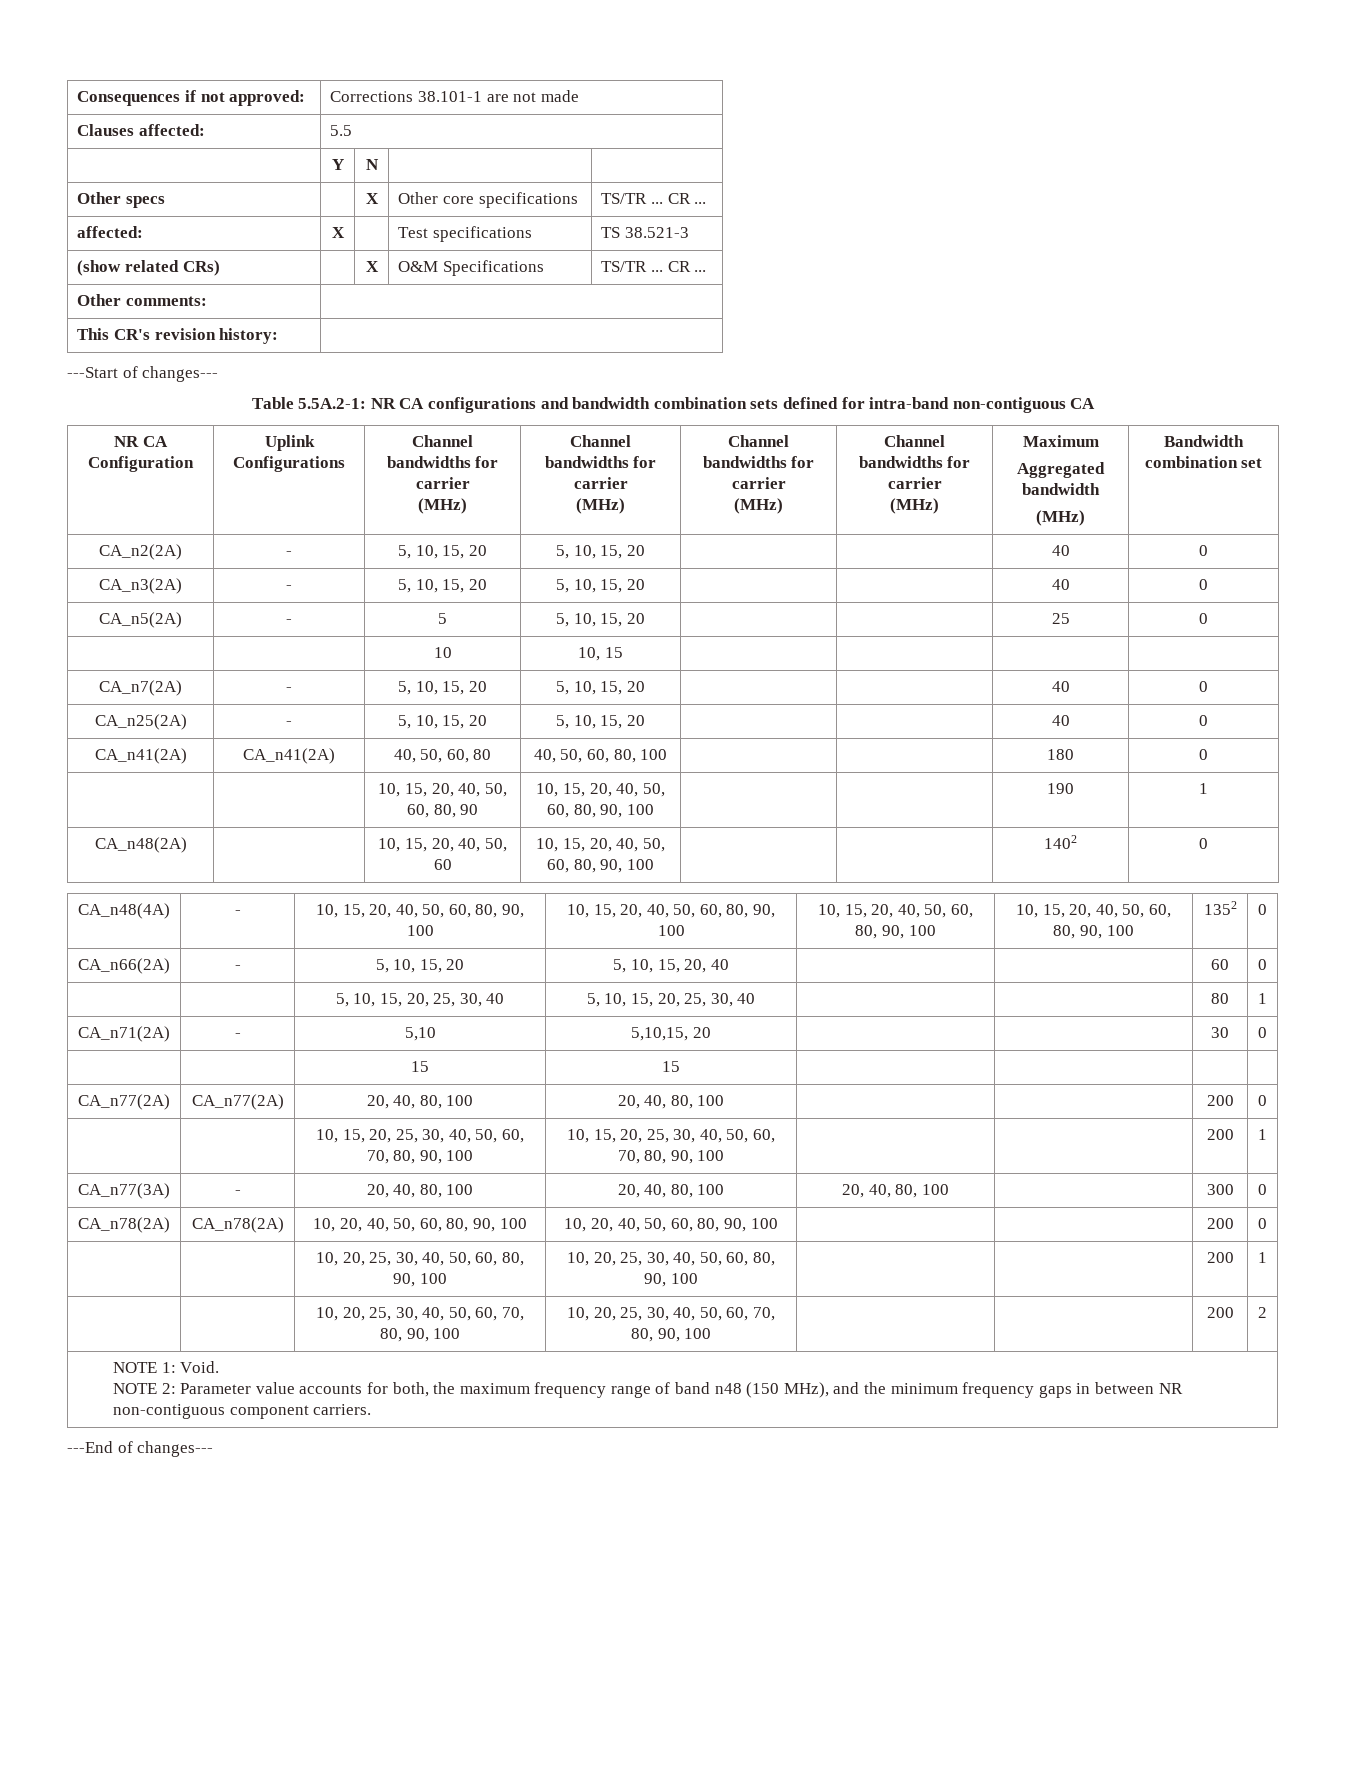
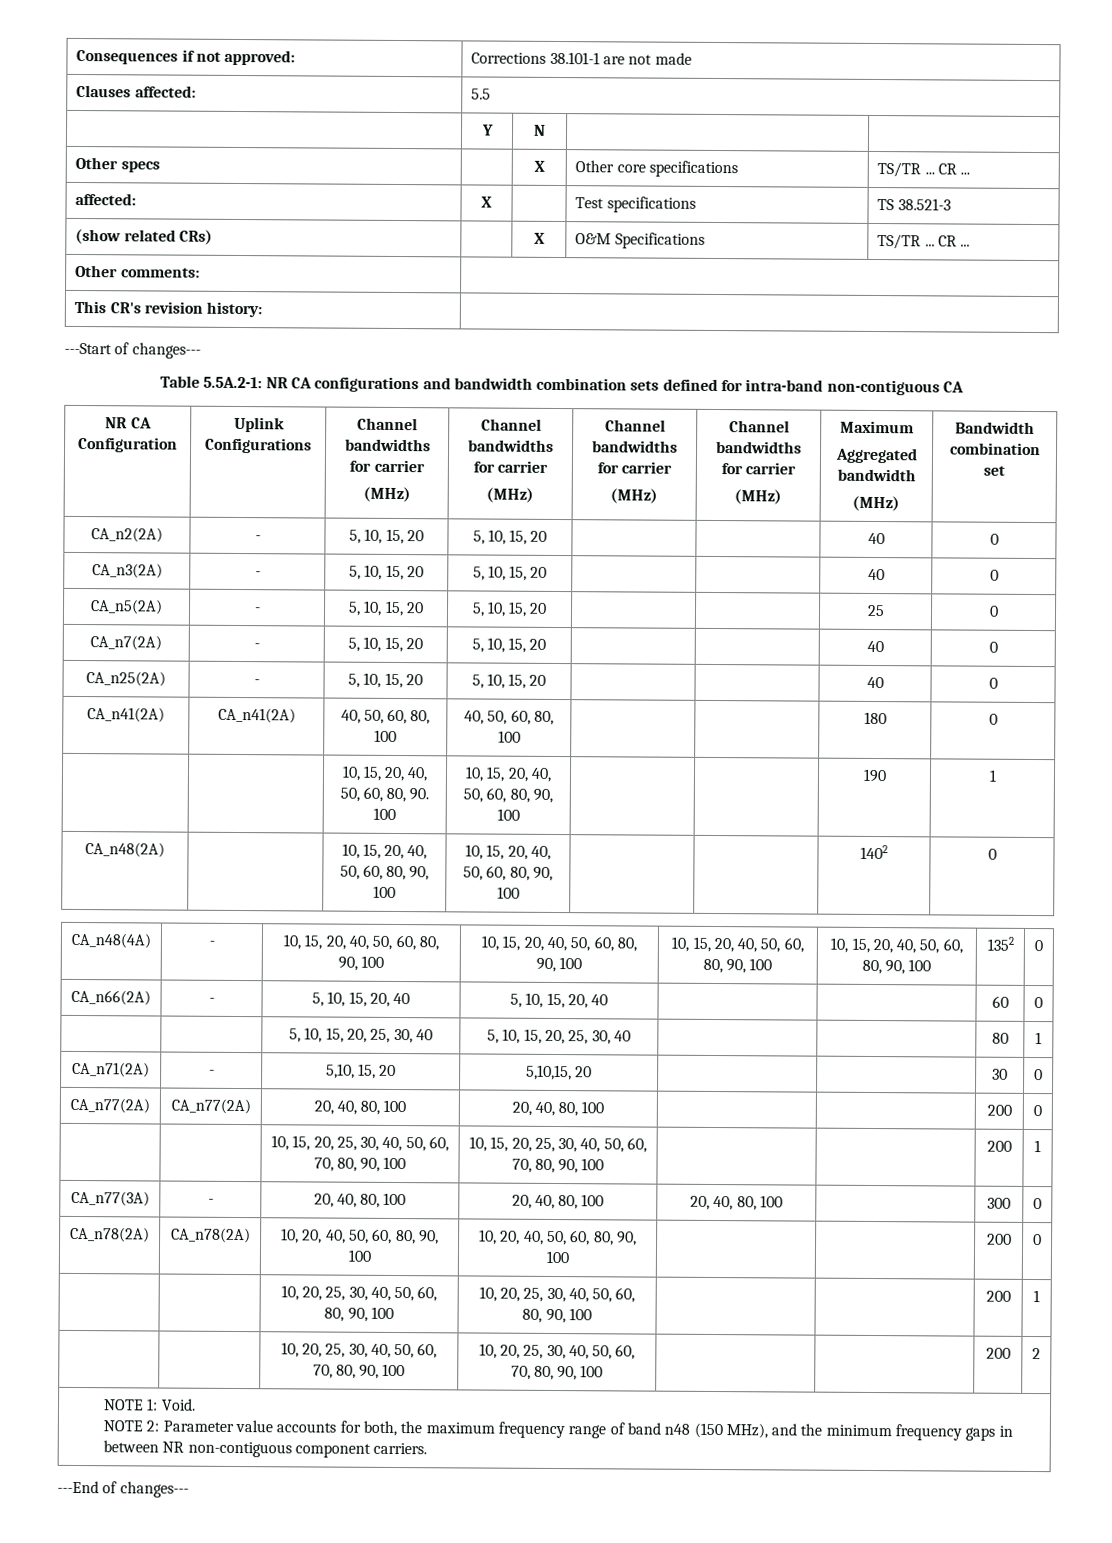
[438,613,447,624] 5 -> [348,600,424,617] 5, 10, 15, 20
[433,647,452,658] [578,647,623,661] // | | 10 | 10, 15 | | | | -> (999, 611) none
[473,749,492,760] 80 -> [410,710,431,725] [374,729,397,742] 80, 100
[460,804,479,815] 90 -> [409,788,430,801] [373,807,396,820] 90. 100
[433,859,452,870] 60 -> [362,864,430,881] [373,885,396,898] 60, 80, 90, 100
[446,959,465,970] 20 -> [369,992,411,1007] 20, 40
[404,1027,436,1041] 5,10 -> [325,1063,397,1079] 5,10, 15, 20
[411,1061,429,1072] [662,1061,680,1072] // | | 15 | 15 | | | | -> (1043, 1075) none

